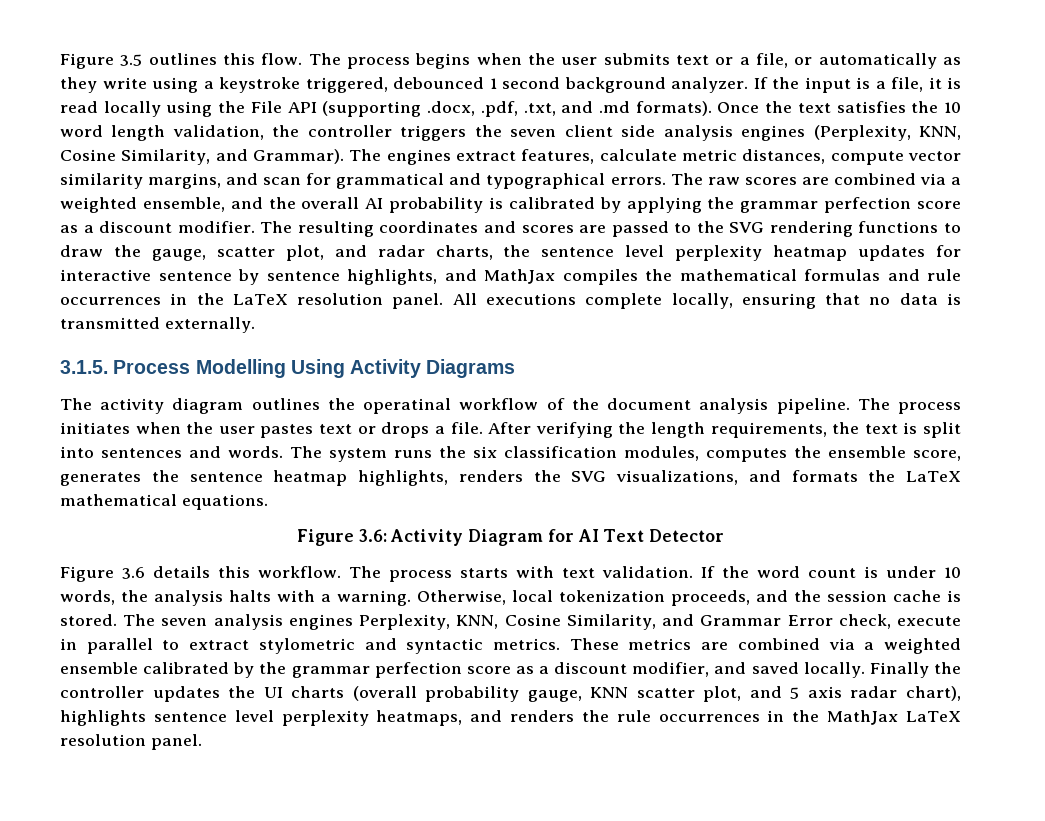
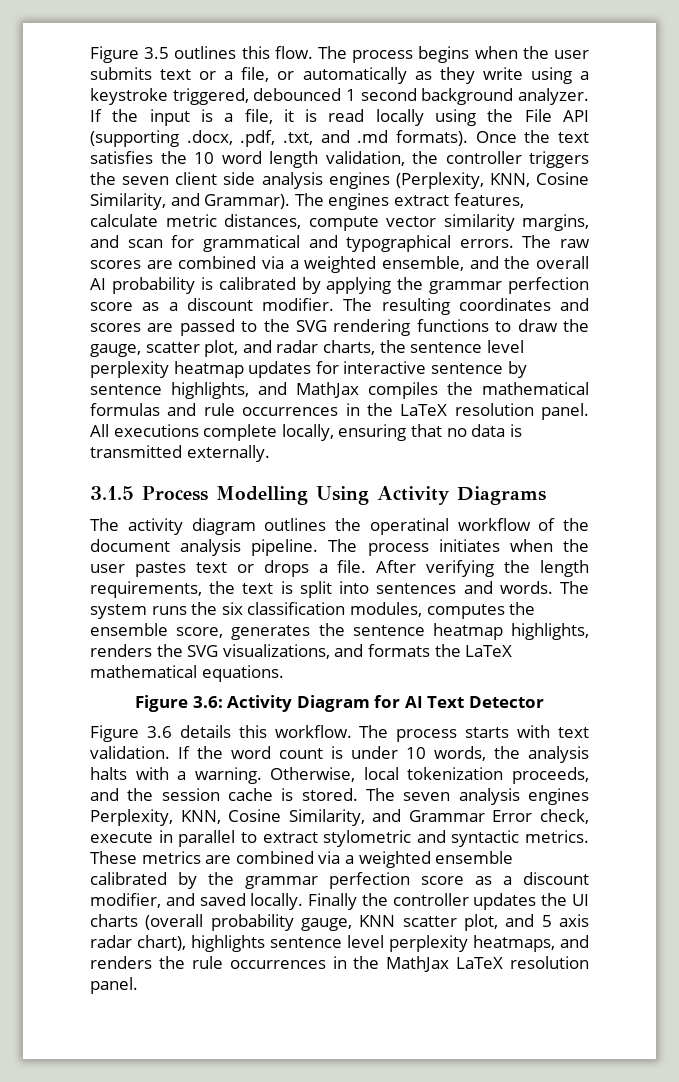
[60,360,108,374] 3.1.5. -> [90,486,134,500] 3.1.5

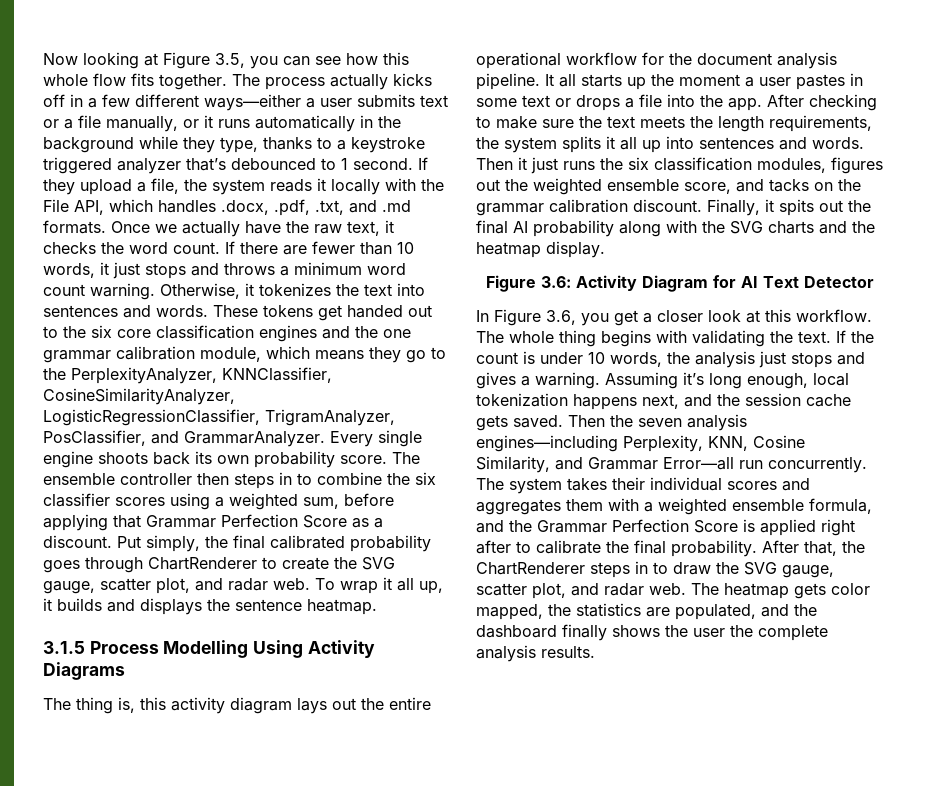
[90,46,549,63] Figure 3.5 outlines this flow. The process begins when the -> [43,52,409,69] [43,73,432,90] [43,94,315,111] Now looking at Figure 3.5, you can see how this whole flow fits together. The process actually kicks off in a few different ways—either a
[241,67,589,84] [90,88,589,105] [90,109,590,126] [90,130,179,147] file, or automatically as they write using a keystroke triggered, debounced 1 second background analyzer. If the input is a file, it is read locally using the File API (supporting -> [78,115,401,132] [43,136,425,153] [43,157,428,174] [43,178,444,195] [43,199,216,215] file manually, or it runs automatically in the background while they type, thanks to a keystroke triggered analyzer that’s debounced to 1 second. If they upload a file, the system reads it locally with the File API, which handles
[396,130,589,146] [90,151,589,168] [90,172,589,189] [90,193,524,210] [90,214,589,231] [90,235,590,252] [90,256,589,273] [90,277,589,294] [90,298,589,315] [90,319,589,336] [90,340,524,357] [90,361,527,378] [90,382,589,399] [90,403,589,420] [90,424,522,441] [90,445,270,462] formats). Once the text satisfies the 10 word length validation, the controller triggers the seven client side analysis engines (Perplexity, KNN, Cosine Similarity, and Grammar). The engines extract features, calculate metric distances, compute vector similarity margins, and scan for grammatical and typographical errors. The raw scores are combined via a weighted ensemble, and the overall AI probability is calibrated by applying the grammar perfection score as a discount modifier. The resulting coordinates and scores are passed to the SVG rendering functions to draw the gauge, scatter plot, and radar charts, the sentence level perplexity heatmap updates for interactive sentence by sentence highlights, and MathJax compiles the mathematical formulas and rule occurrences in the LaTeX resolution panel. All executions complete locally, ensuring that no data is transmitted externally. -> [43,220,394,237] [43,241,414,255] [43,262,406,279] [43,283,425,300] [43,305,432,321] [43,325,411,342] [43,346,446,363] [43,367,332,384] [43,388,235,405] [43,409,395,426] [43,430,422,447] [43,451,420,468] [43,472,436,489] [43,493,394,510] [43,514,383,531] [43,535,431,552] [43,557,395,573] [43,577,443,594] [43,598,377,615] formats. Once we actually have the raw text, it checks the word count. If there are fewer than 10 words, it just stops and throws a minimum word count warning. Otherwise, it tokenizes the text into sentences and words. These tokens get handed out to the six core classification engines and the one grammar calibration module, which means they go to the PerplexityAnalyzer, KNNClassifier, CosineSimilarityAnalyzer, LogisticRegressionClassifier, TrigramAnalyzer, PosClassifier, and GrammarAnalyzer. Every single engine shoots back its own probability score. The ensemble controller then steps in to combine the six classifier scores using a weighted sum, before applying that Grammar Perfection Score as a discount. Put simply, the final calibrated probability goes through ChartRenderer to create the SVG gauge, scatter plot, and radar web. To wrap it all up, it builds and displays the sentence heatmap.
[127,518,589,535] [90,539,590,556] [90,560,589,577] [90,581,589,598] [90,604,147,619] activity diagram outlines the operatinal workflow of the document analysis pipeline. The process initiates when the user pastes text or drops a file. After verifying the length requirements, the text is split into sentences and words. The system -> [76,697,431,714] [476,52,837,69] [476,73,863,90] [476,94,877,111] [476,115,872,132] [476,136,864,153] [476,157,558,174] thing is, this activity diagram lays out the entire operational workflow for the document analysis pipeline. It all starts up the moment a user pastes in some text or drops a file into the app. After checking to make sure the text meets the length requirements, the system splits it all up into sentences and words. Then it just
[426,602,536,619] [90,623,589,640] [90,644,513,659] [90,665,284,682] computes the ensemble score, generates the sentence heatmap highlights, renders the SVG visualizations, and formats the LaTeX mathematical equations. -> [831,157,883,174] [476,178,861,195] [476,199,871,216] [476,220,875,237] [476,241,605,258] figures out the weighted ensemble score, and tacks on the grammar calibration discount. Finally, it spits out the final AI probability along with the SVG charts and the heatmap display.
[90,725,590,742] [90,746,271,759] Figure 3.6 details this workflow. The process starts with text validation. If the word -> [476,309,872,326] [476,330,874,347] In Figure 3.6, you get a closer look at this workflow. The whole thing begins with validating the text. If the
[90,767,589,784] [90,788,395,801] halts with a warning. Otherwise, local tokenization proceeds, and the session cache is stored. The -> [759,351,865,368] [476,372,849,389] [476,393,851,410] [476,415,633,431] just stops and gives a warning. Assuming it’s long enough, local tokenization happens next, and the session cache gets saved. Then the
[528,788,589,805] engines -> [476,435,618,452] engines—including
[492,809,589,824] [90,830,589,847] [90,851,514,868] [90,872,589,889] [90,893,589,910] [90,914,589,931] [90,935,589,952] [90,956,589,972] [90,977,138,994] Error check, execute in parallel to extract stylometric and syntactic metrics. These metrics are combined via a weighted ensemble calibrated by the grammar perfection score as a discount modifier, and saved locally. Finally the controller updates the UI charts (overall probability gauge, KNN scatter plot, and 5 axis radar chart), highlights sentence level perplexity heatmaps, and renders the rule occurrences in the MathJax LaTeX resolution panel. -> [663,457,867,473] [476,477,810,494] [476,498,872,515] [476,519,855,536] [476,540,865,557] [476,561,834,578] [476,583,870,599] [476,603,817,620] [476,624,828,641] [476,645,595,662] Error—all run concurrently. The system takes their individual scores and aggregates them with a weighted ensemble formula, and the Grammar Perfection Score is applied right after to calibrate the final probability. After that, the ChartRenderer steps in to draw the SVG gauge, scatter plot, and radar web. The heatmap gets color mapped, the statistics are populated, and the dashboard finally shows the user the complete analysis results.

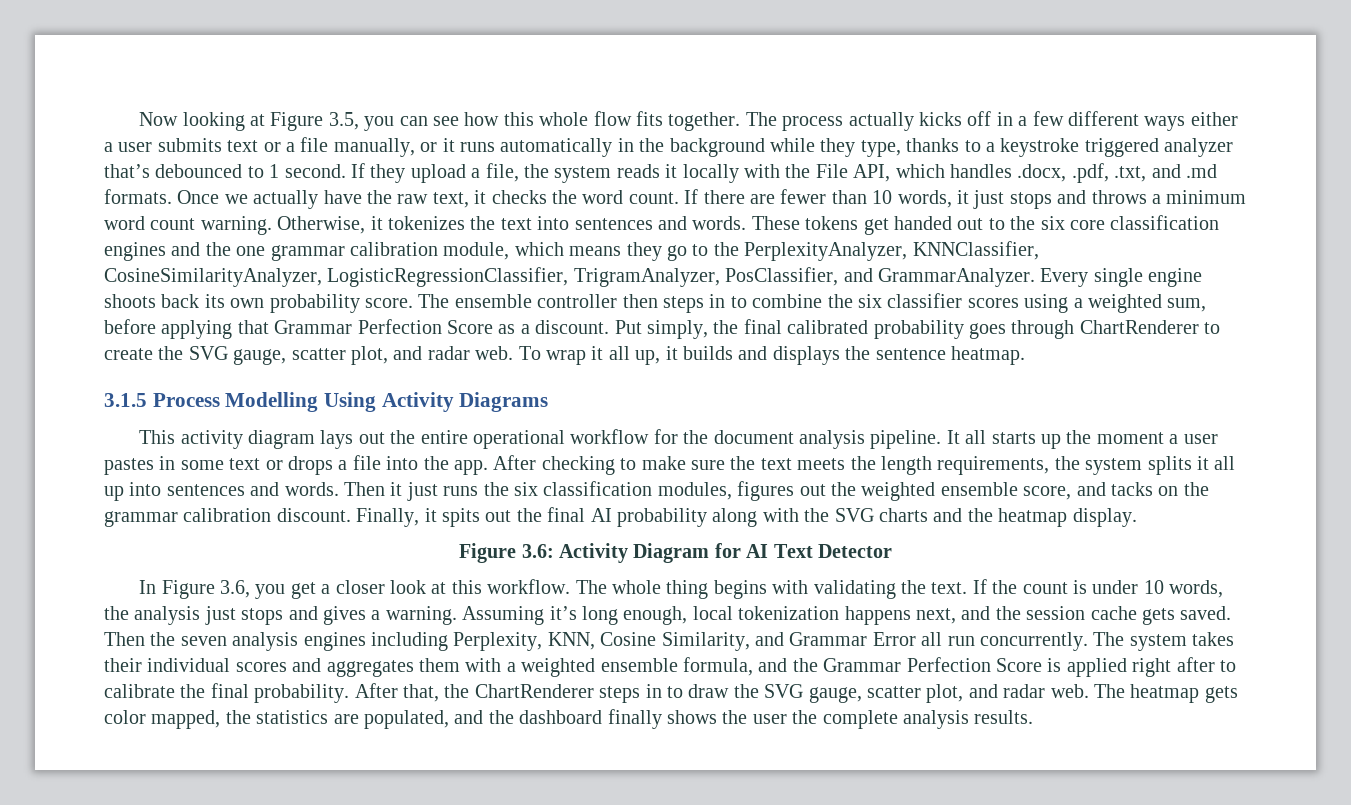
[204,94,301,111] ways—either -> [1144,112,1238,131] ways either
[43,697,166,714] The thing is, this -> [139,430,176,444] This
[476,435,618,452] engines—including -> [303,632,448,651] engines including
[663,457,734,470] Error—all -> [872,632,943,646] Error all

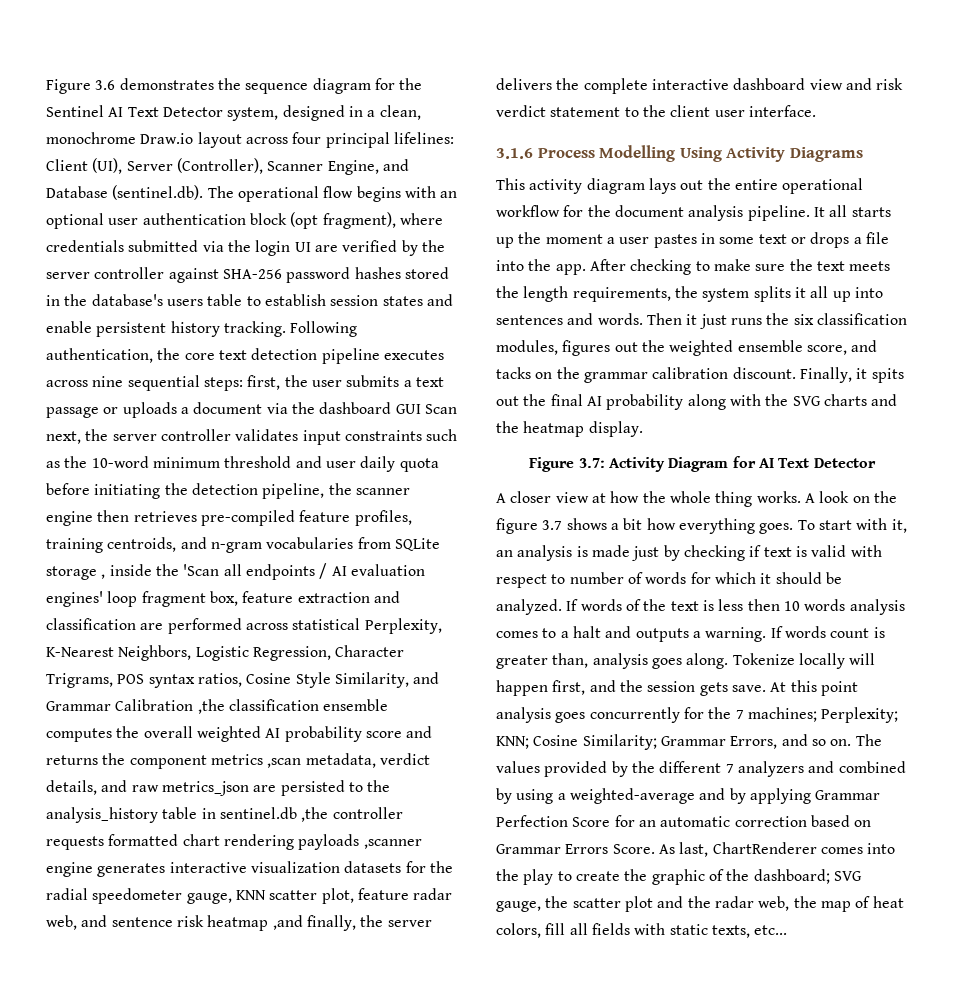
[139,111,1238,131] [104,137,1234,157] [104,163,1217,183] [104,189,1247,209] [104,215,1220,235] [104,241,1039,261] [104,267,1203,287] [104,293,1207,313] [104,319,1221,339] [104,346,1025,365] [104,393,147,407] Now looking at Figure 3.5, you can see how this whole flow fits together. The process actually kicks off in a few different ways either a user submits text or a file manually, or it runs automatically in the background while they type, thanks to a keystroke triggered analyzer that’s debounced to 1 second. If they upload a file, the system reads it locally with the File API, which handles .docx, .pdf, .txt, and .md formats. Once we actually have the raw text, it checks the word count. If there are fewer than 10 words, it just stops and throws a minimum word count warning. Otherwise, it tokenizes the text into sentences and words. These tokens get handed out to the six core classification engines and the one grammar calibration module, which means they go to the PerplexityAnalyzer, KNNClassifier, CosineSimilarityAnalyzer, LogisticRegressionClassifier, TrigramAnalyzer, PosClassifier, and GrammarAnalyzer. Every single engine shoots back its own probability score. The ensemble controller then steps in to combine the six classifier scores using a weighted sum, before applying that Grammar Perfection Score as a discount. Put simply, the final calibrated probability goes through ChartRenderer to create the SVG gauge, scatter plot, and radar web. To wrap it all up, it builds and displays the sentence heatmap. // 3.1.5 -> [46,78,423,94] [46,105,421,121] [46,132,454,148] [46,158,409,175] [46,185,458,202] [46,212,443,229] [46,240,445,256] [46,267,449,283] [46,294,453,306] [46,321,358,337] [46,348,444,364] [46,375,444,391] [46,402,457,418] [46,429,458,445] [46,456,439,472] [46,483,410,499] [46,510,412,526] [46,537,440,553] [46,563,425,580] [46,591,400,607] [46,618,442,634] [46,645,405,661] [46,672,440,688] [46,699,389,714] [46,726,433,742] [46,753,430,769] [46,780,391,796] [46,807,403,823] [46,834,422,850] [46,861,453,877] [46,888,453,904] [46,915,432,931] [496,78,904,94] [496,105,816,117] [496,148,533,159] Figure 3.6 demonstrates the sequence diagram for the Sentinel AI Text Detector system, designed in a clean, monochrome Draw.io layout across four principal lifelines: Client (UI), Server (Controller), Scanner Engine, and Database (sentinel.db). The operational flow begins with an optional user authentication block (opt fragment), where credentials submitted via the login UI are verified by the server controller against SHA-256 password hashes stored in the database's users table to establish session states and enable persistent history tracking. Following authentication, the core text detection pipeline executes across nine sequential steps: first, the user submits a text passage or uploads a document via the dashboard GUI Scan next, the server controller validates input constraints such as the 10-word minimum threshold and user daily quota before initiating the detection pipeline, the scanner engine then retrieves pre-compiled feature profiles, training centroids, and n-gram vocabularies from SQLite storage , inside the 'Scan all endpoints / AI evaluation engines' loop fragment box, feature extraction and classification are performed across statistical Perplexity, K-Nearest Neighbors, Logistic Regression, Character Trigrams, POS syntax ratios, Cosine Style Similarity, and Grammar Calibration ,the classification ensemble computes the overall weighted AI probability score and returns the component metrics ,scan metadata, verdict details, and raw metrics_json are persisted to the analysis_history table in sentinel.db ,the controller requests formatted chart rendering payloads ,scanner engine generates interactive visualization datasets for the radial speedometer gauge, KNN scatter plot, feature radar web, and sentence risk heatmap ,and finally, the server delivers the complete interactive dashboard view and risk verdict statement to the client user interface. // 3.1.6
[521,544,554,558] 3.6: -> [578,458,605,468] 3.7:
[139,579,1224,599] [104,606,1232,625] [104,632,1235,651] [104,657,1236,677] [104,683,1238,703] [104,709,1034,729] In Figure 3.6, you get a closer look at this workflow. The whole thing begins with validating the text. If the count is under 10 words, the analysis just stops and gives a warning. Assuming it’s long enough, local tokenization happens next, and the session cache gets saved. Then the seven analysis engines including Perplexity, KNN, Cosine Similarity, and Grammar Error all run concurrently. The system takes their individual scores and aggregates them with a weighted ensemble formula, and the Grammar Perfection Score is applied right after to calibrate the final probability. After that, the ChartRenderer steps in to draw the SVG gauge, scatter plot, and radar web. The heatmap gets color mapped, the statistics are populated, and the dashboard finally shows the user the complete analysis results. -> [496,491,897,507] [496,518,907,534] [496,545,882,561] [496,572,842,588] [496,599,905,615] [496,626,885,642] [496,653,876,669] [496,680,858,696] [496,707,899,723] [496,734,882,750] [496,761,906,777] [496,788,881,804] [496,815,872,827] [496,842,896,857] [496,869,862,885] [496,896,904,912] [496,923,788,938] A closer view at how the whole thing works. A look on the figure 3.7 shows a bit how everything goes. To start with it, an analysis is made just by checking if text is valid with respect to number of words for which it should be analyzed. If words of the text is less then 10 words analysis comes to a halt and outputs a warning. If words count is greater than, analysis goes along. Tokenize locally will happen first, and the session gets save. At this point analysis goes concurrently for the 7 machines; Perplexity; KNN; Cosine Similarity; Grammar Errors, and so on. The values provided by the different 7 analyzers and combined by using a weighted-average and by applying Grammar Perfection Score for an automatic correction based on Grammar Errors Score. As last, ChartRenderer comes into the play to create the graphic of the dashboard; SVG gauge, the scatter plot and the radar web, the map of heat colors, fill all fields with static texts, etc...

